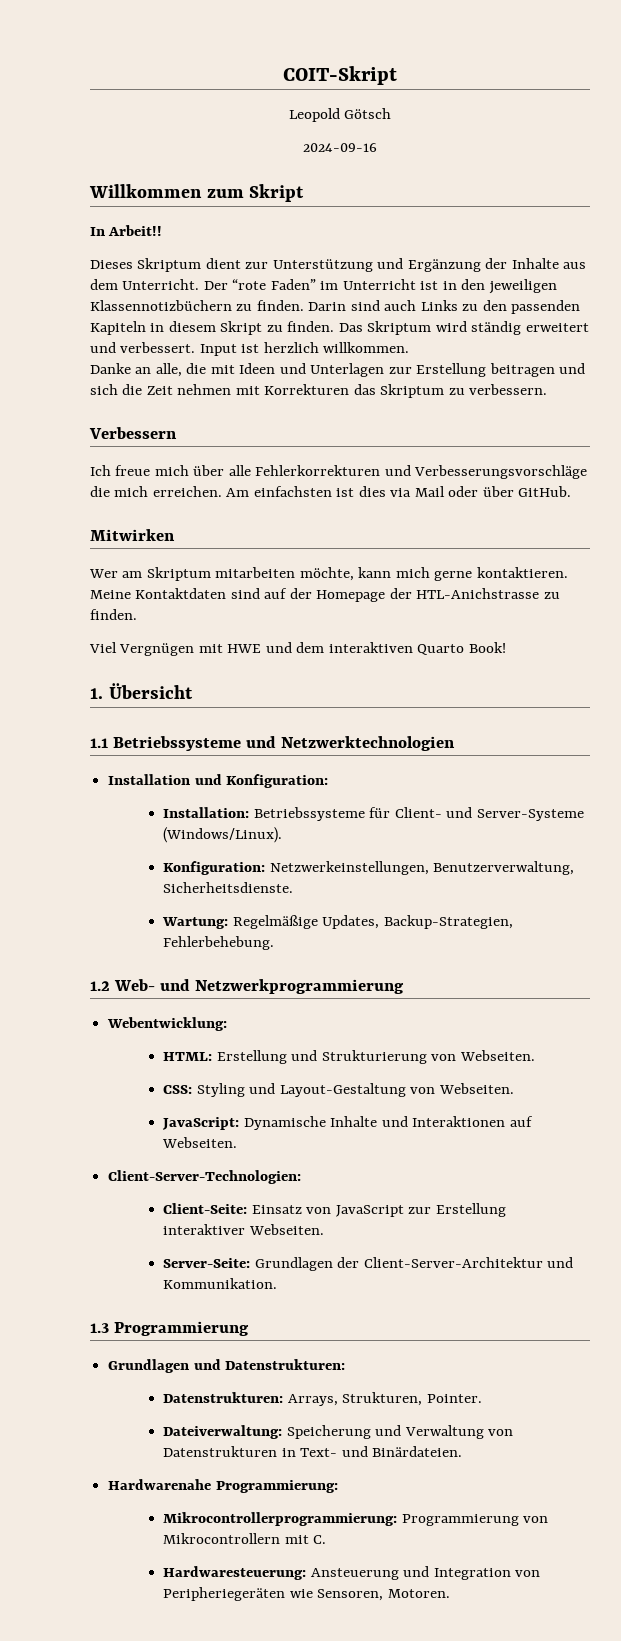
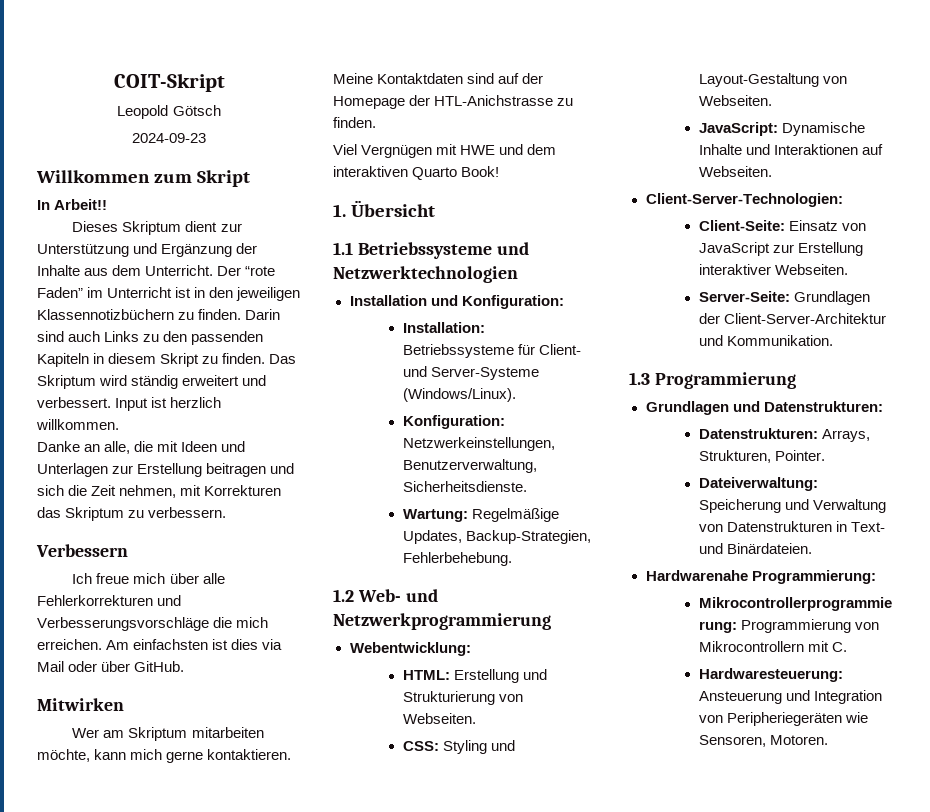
[303,143,377,152] 2024-09-16 -> [132,133,206,143] 2024-09-23
[177,384,232,395] nehmen -> [119,485,177,498] nehmen,

